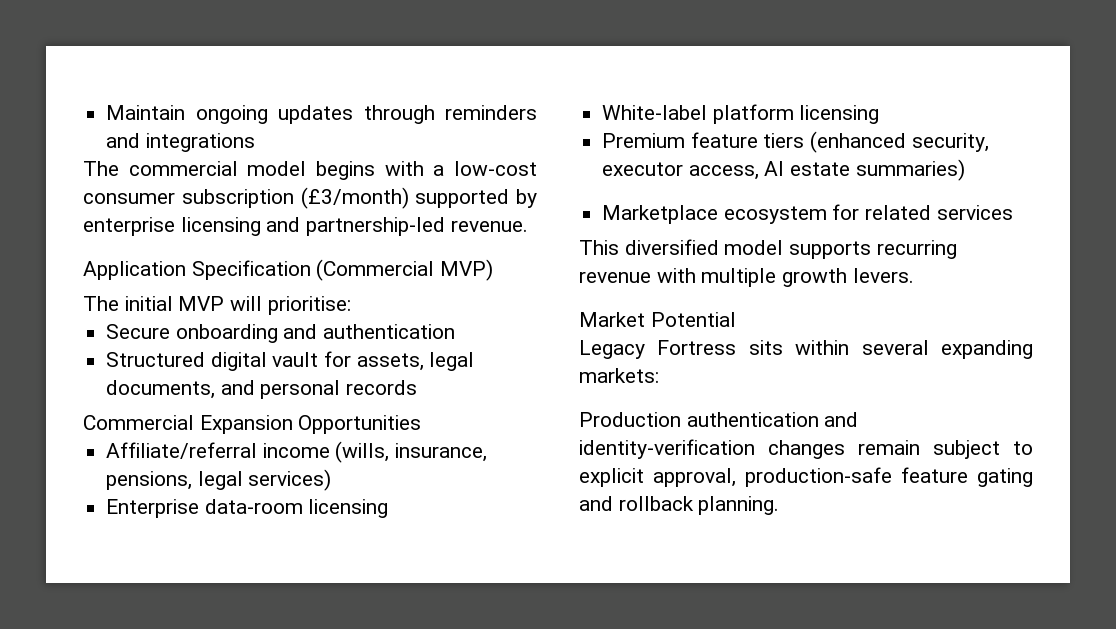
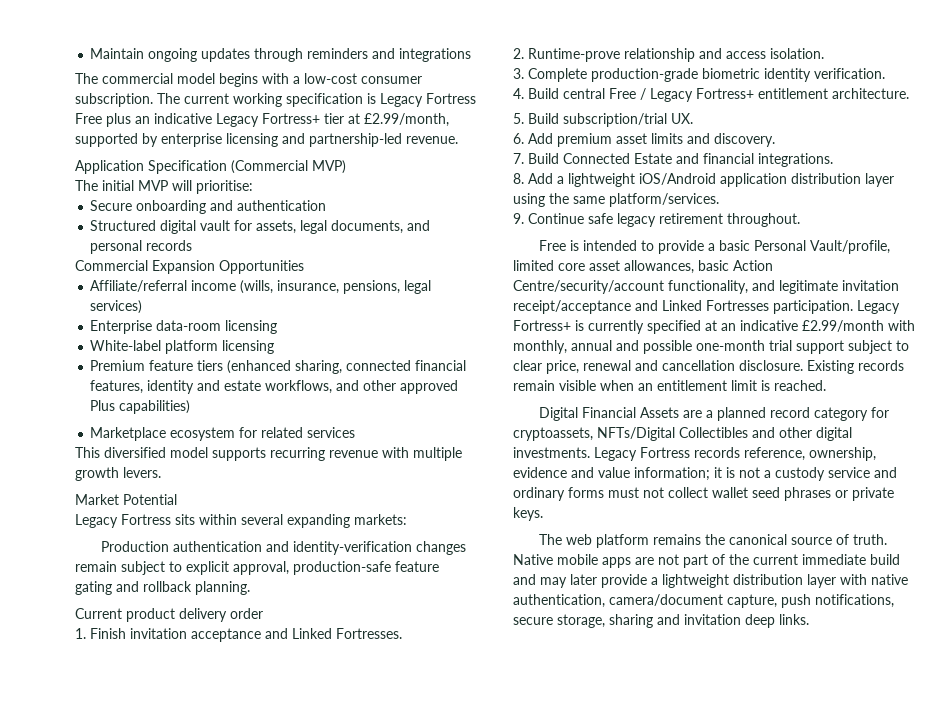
[181,187,409,209] subscription (£3/month) -> [75,93,476,107] [75,113,449,127] subscription. The current working specification is Legacy Fortress Free plus an indicative Legacy Fortress+ tier at £2.99/month,
[911,133,989,152] [602,159,965,181] security, executor access, AI estate summaries) -> [295,360,467,374] [90,380,459,394] [90,400,191,414] sharing, connected financial features, identity and estate workflows, and other approved Plus capabilities)
(780, 505) none -> [75,608,263,622] [75,628,402,642] [513,48,824,62] [513,68,885,82] [513,88,909,102] [513,113,693,127] [513,133,775,147] [513,153,833,167] [513,173,894,187] [513,193,719,207] [513,213,800,227] [539,240,891,254] [513,260,773,274] [513,280,899,294] [513,300,900,314] [513,320,915,334] [513,340,909,354] [513,360,904,374] [513,380,826,391] [539,407,890,421] [513,427,852,441] [513,447,876,461] [513,467,897,481] [513,487,894,501] [513,507,543,521] [539,534,888,548] [513,554,900,568] [513,574,908,588] [513,594,894,608] [513,614,809,628] // Current product delivery order // 1. Finish invitation acceptance and Linked Fortresses. // 2. Runtime-prove relationship and access isolation. // 3. Complete production-grade biometric identity verification. // 4. Build central Free / Legacy Fortress+ entitlement architecture. // 5. Build subscription/trial UX. // 6. Add premium asset limits and discovery. // 7. Build Connected Estate and financial integrations. // 8. Add a lightweight iOS/Android application distribution layer using the same platform/services. // 9. Continue safe legacy retirement throughout. // Free is intended to provide a basic Personal Vault/profile, limited core asset allowances, basic Action Centre/security/account functionality, and legitimate invitation receipt/acceptance and Linked Fortresses participation. Legacy Fortress+ is currently specified at an indicative £2.99/month with monthly, annual and possible one-month trial support subject to clear price, renewal and cancellation disclosure. Existing records remain visible when an entitlement limit is reached. // Digital Financial Assets are a planned record category for cryptoassets, NFTs/Digital Collectibles and other digital investments. Legacy Fortress records reference, ownership, evidence and value information; it is not a custody service and ordinary forms must not collect wallet seed phrases or private keys. // The web platform remains the canonical source of truth. Native mobile apps are not part of the current immediate build and may later provide a lightweight distribution layer with native authentication, camera/document capture, push notifications, secure storage, sharing and invitation deep links.

